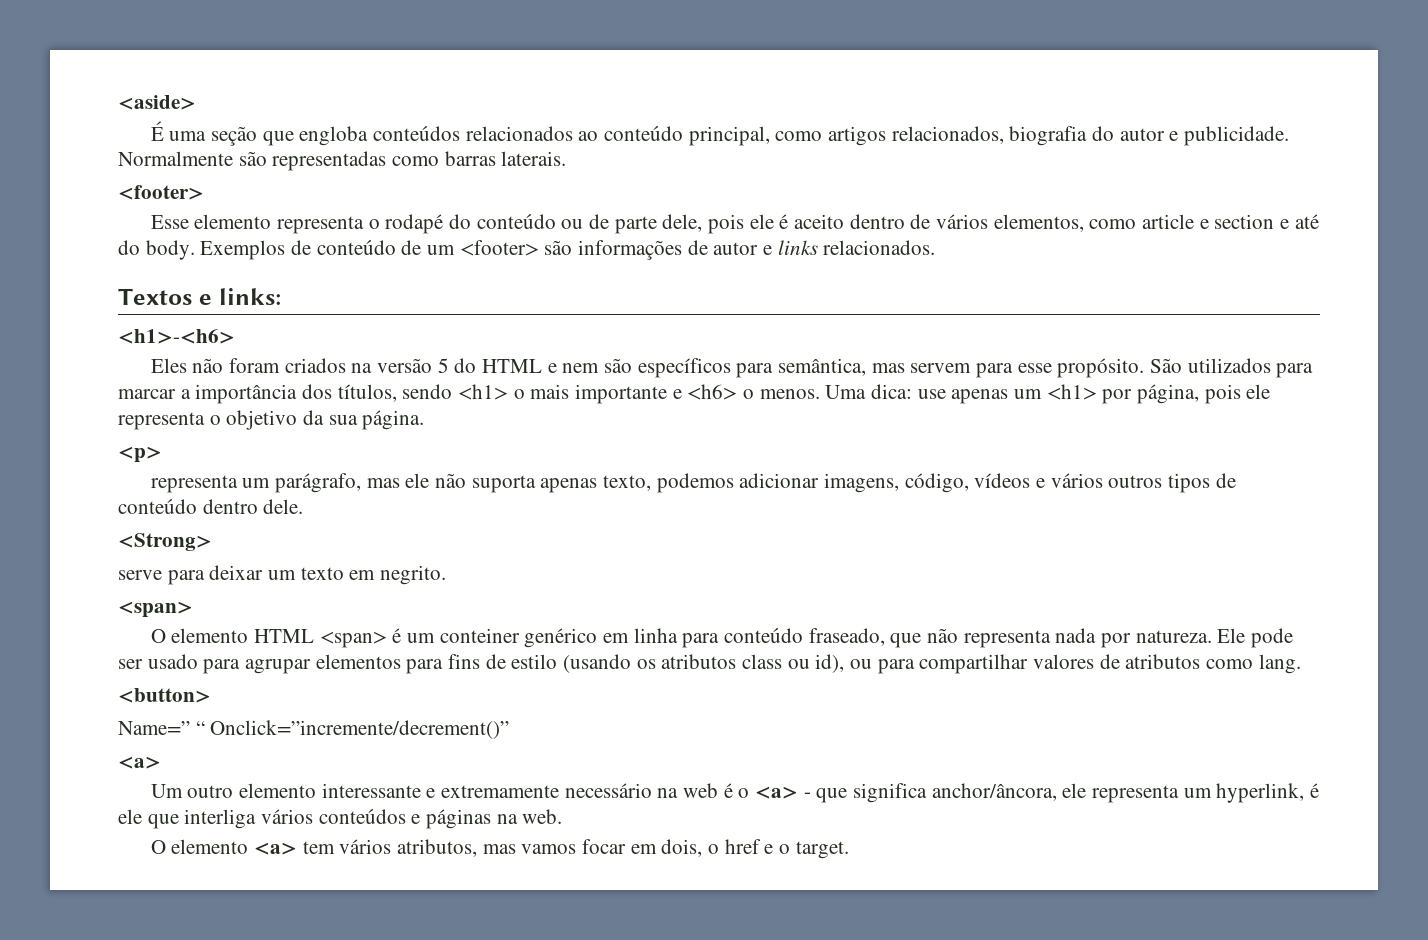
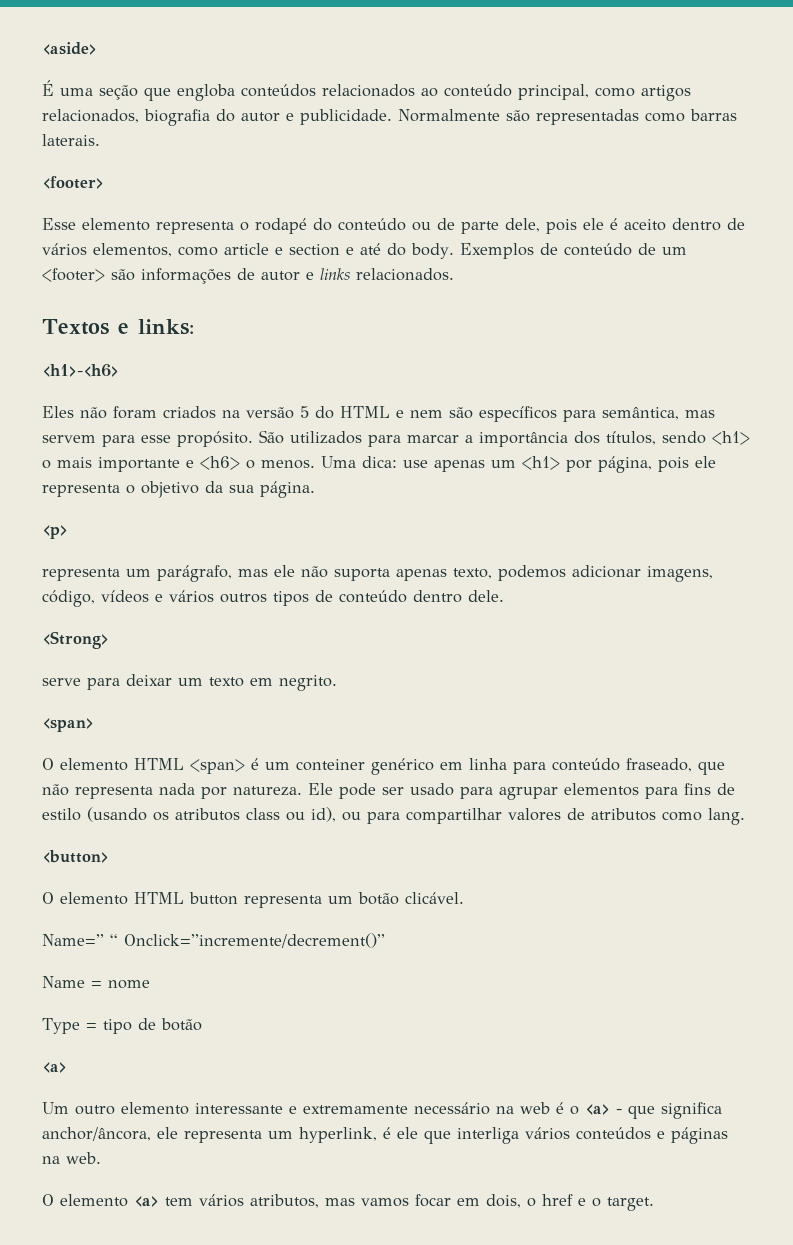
[118,720,510,739] Name=” “ Onclick=”incremente/decrement()” -> [42,892,464,908] [42,933,385,948] [42,976,150,989] [42,1018,202,1034] O elemento HTML button representa um botão clicável. // Name=” “ Onclick=”incremente/decrement()” // Name = nome // Type = tipo de botão

